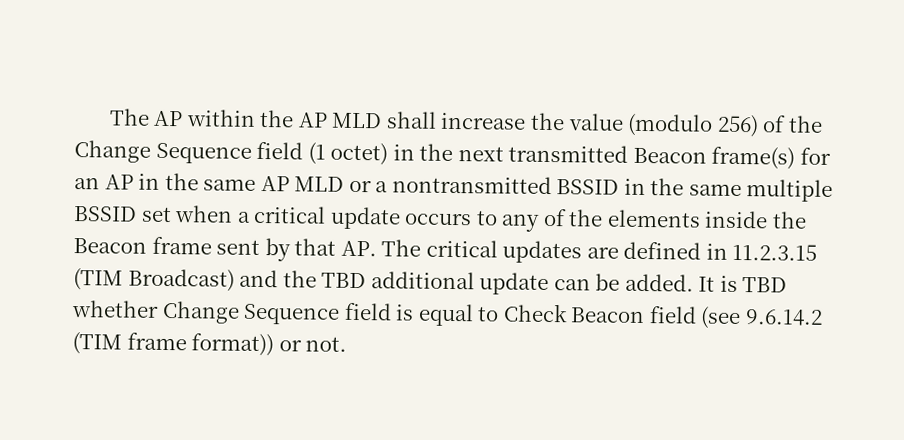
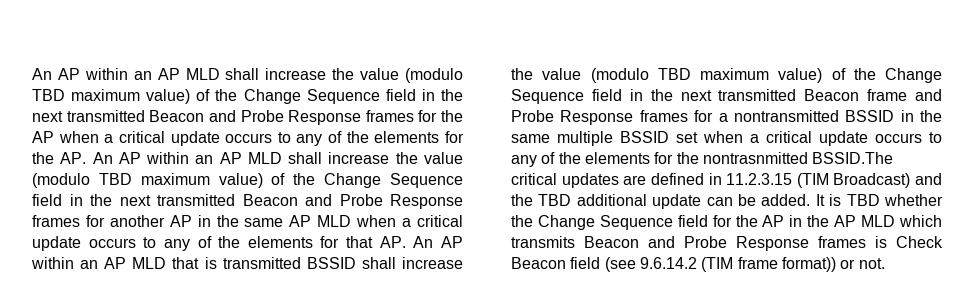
[108,108,823,138] [74,140,831,170] [74,177,100,190] The AP within the AP MLD shall increase the value (modulo 256) of the Change Sequence field (1 octet) in the next transmitted Beacon frame(s) for an -> [32,68,463,83] [32,89,463,104] [32,110,463,125] [32,131,464,146] [32,152,463,164] [32,173,463,188] [32,194,463,209] [32,215,165,227] An AP within an AP MLD shall increase the value (modulo TBD maximum value) of the Change Sequence field in the next transmitted Beacon and Probe Response frames for the AP when a critical update occurs to any of the elements for the AP. An AP within an AP MLD shall increase the value (modulo TBD maximum value) of the Change Sequence field in the next transmitted Beacon and Probe Response frames for another
[348,179,372,193] or -> [356,215,464,227] [32,236,463,251] [31,257,463,269] [511,68,942,83] [511,89,942,104] [511,110,714,125] when a critical update occurs to any of the elements for that AP. An AP within an AP MLD that is transmitted BSSID shall increase the value (modulo TBD maximum value) of the Change Sequence field in the next transmitted Beacon frame and Probe Response frames for
[704,210,807,229] [73,236,422,262] inside the Beacon frame sent by that AP. The -> [654,152,894,164] for the nontrasnmitted BSSID.The
[161,300,500,327] Change Sequence field is equal to -> [511,215,943,230] [511,236,887,251] the Change Sequence field for the AP in the AP MLD which transmits Beacon and Probe Response frames is

